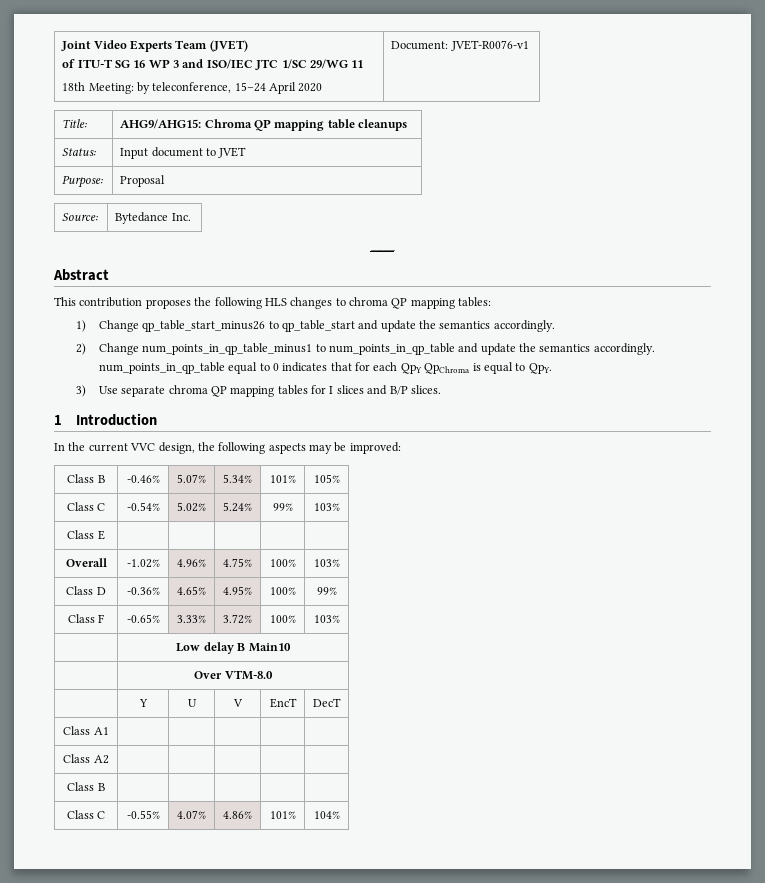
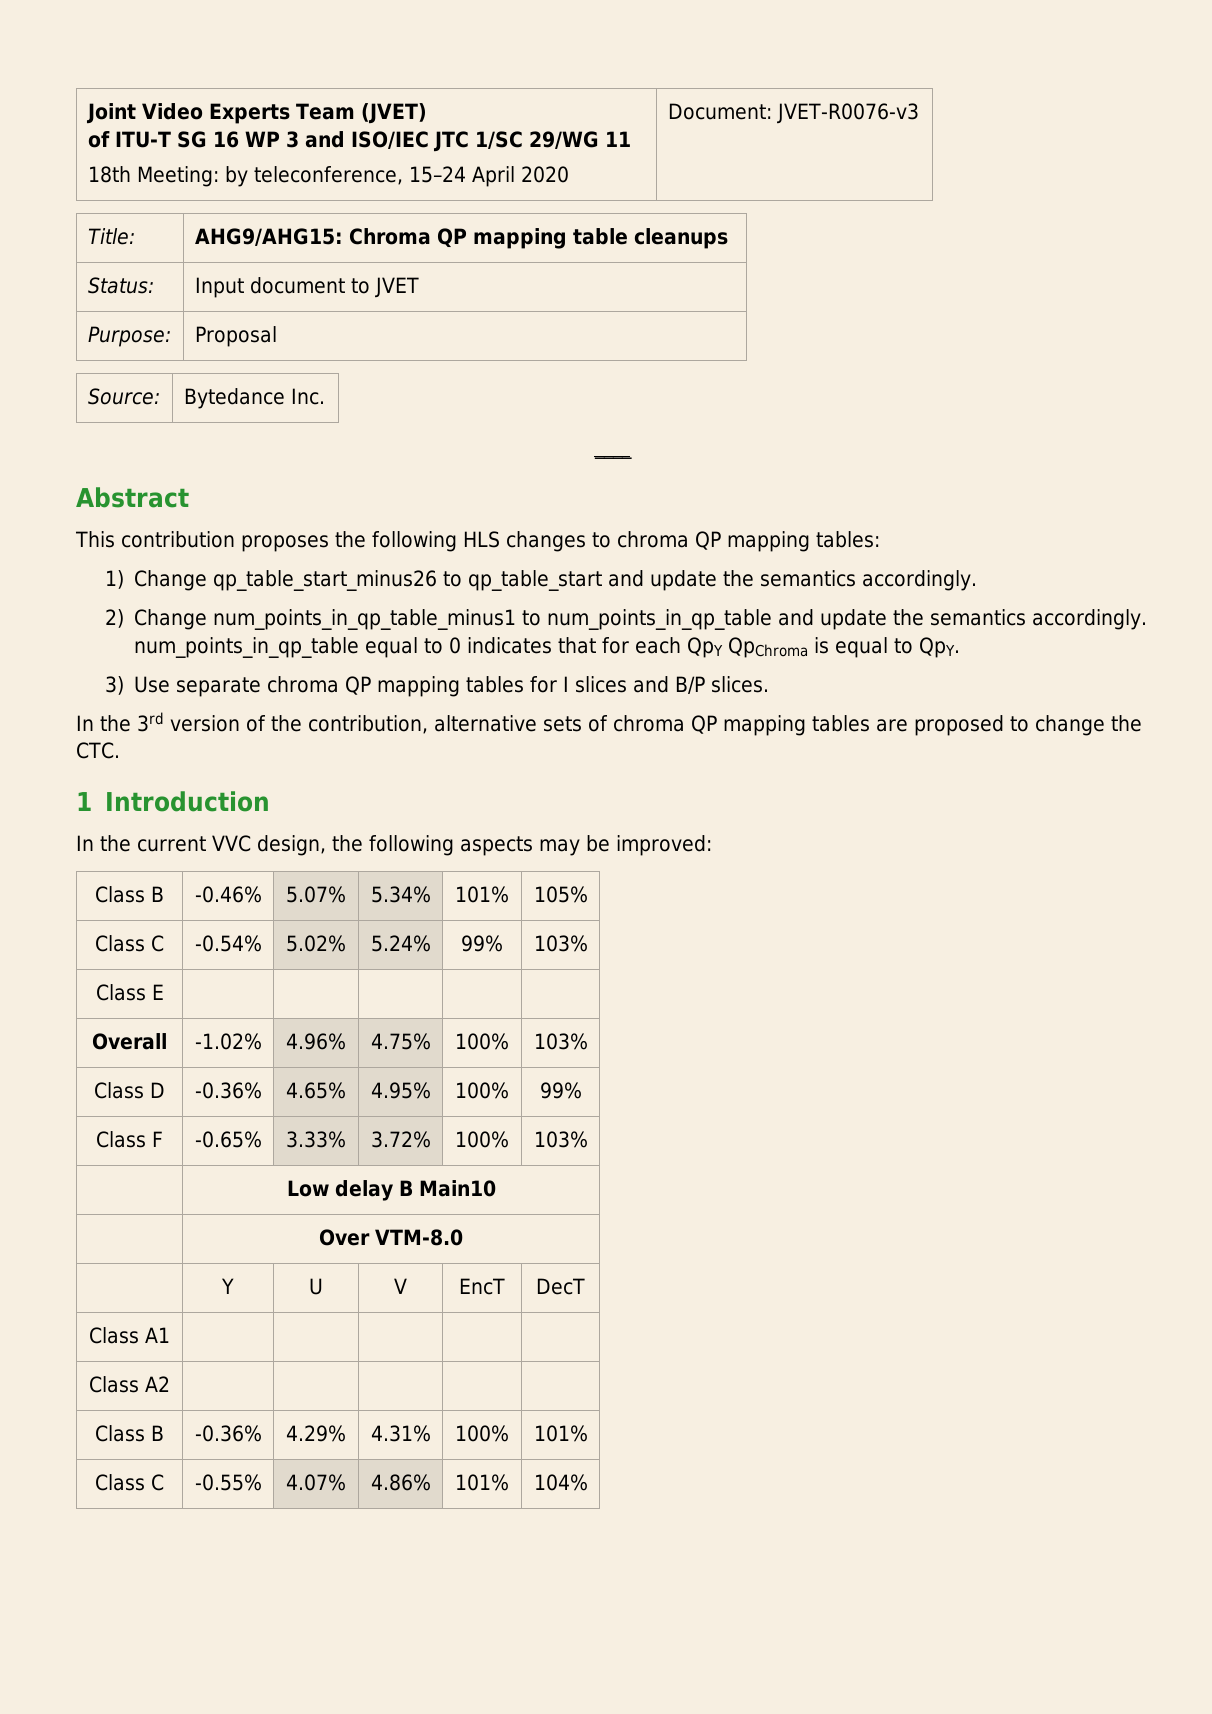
[450,40,529,51] JVET-R0076-v1 -> [776,103,919,124] JVET-R0076-v3
(441, 389) none -> [76,712,1142,736] [76,742,120,759] // In the 3rd version of the contribution, alternative sets of chroma QP mapping tables are proposed to change the CTC.
(105, 787) | | | | -> [194,1425,262,1442] [286,1425,346,1442] [370,1425,431,1442] [455,1425,509,1442] [533,1425,588,1442] -0.36% | 4.29% | 4.31% | 100% | 101%

